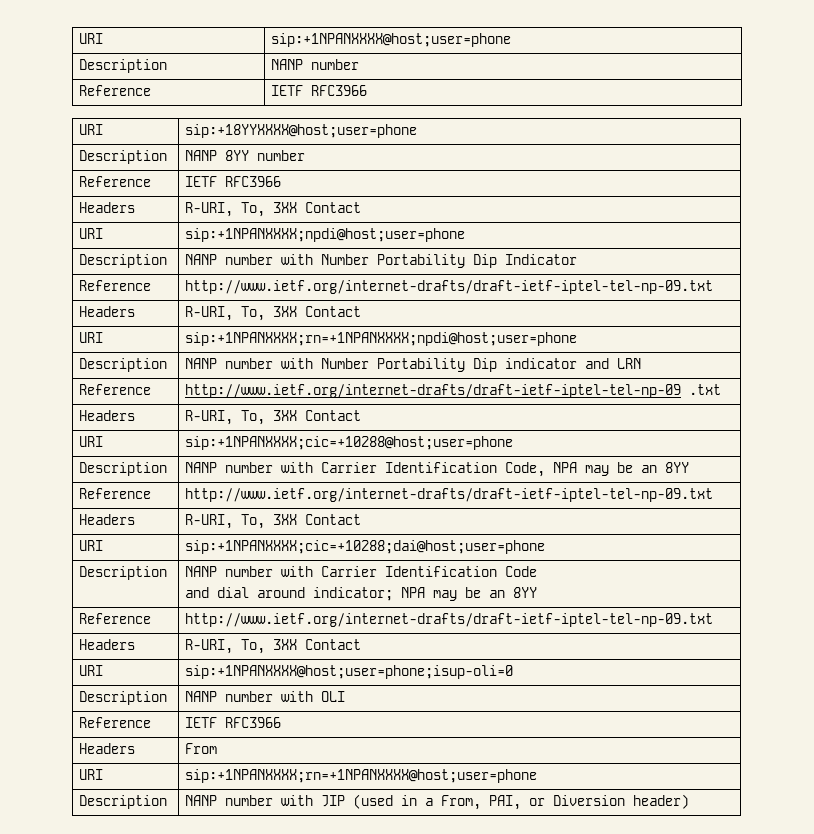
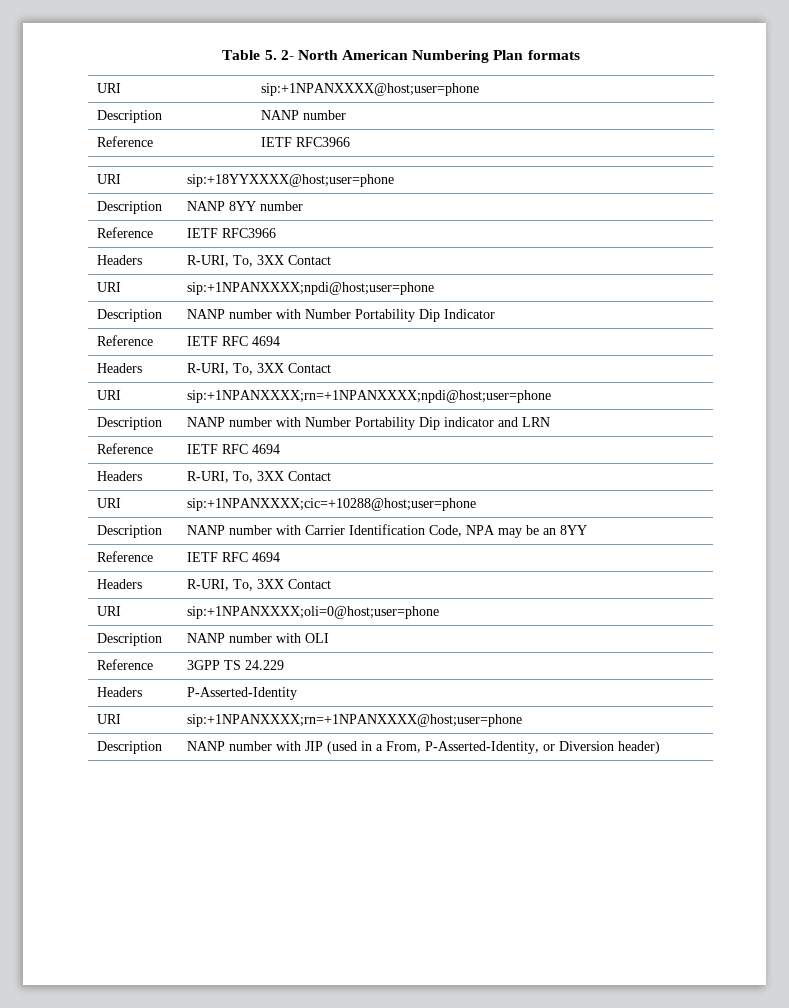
(79, 38) none -> [222,50,580,63] Table 5. 2- North American Numbering Plan formats //
[185,280,714,294] http://www.ietf.org/internet-drafts/draft-ietf-iptel-tel-np-09.txt -> [187,336,281,346] IETF RFC 4694
[185,384,722,398] http://www.ietf.org/internet-drafts/draft-ietf-iptel-tel-np-09 .txt -> [187,444,281,454] IETF RFC 4694
[185,488,714,502] [79,514,136,525] [185,514,362,529] [79,540,104,551] [185,540,546,554] [79,566,168,580] [185,566,538,577] [185,587,538,601] [79,613,152,624] [185,613,714,627] [79,639,136,650] [185,639,362,654] [79,665,104,676] [185,665,514,679] http://www.ietf.org/internet-drafts/draft-ietf-iptel-tel-np-09.txt // Headers | R-URI, To, 3XX Contact // URI | sip:+1NPANXXXX;cic=+10288;dai@host;user=phone // Description | NANP number with Carrier Identification Code // and dial around indicator; NPA may be an 8YY // Reference | http://www.ietf.org/internet-drafts/draft-ietf-iptel-tel-np-09.txt // Headers | R-URI, To, 3XX Contact // URI | sip:+1NPANXXXX@host;user=phone;isup-oli=0 -> [187,552,281,562] [97,579,143,589] [187,579,332,591] [97,606,122,616] [187,606,440,619] IETF RFC 4694 // Headers | R-URI, To, 3XX Contact // URI | sip:+1NPANXXXX;oli=0@host;user=phone
[185,717,282,728] [79,743,136,754] [185,743,218,754] IETF RFC3966 // Headers | From -> [187,660,285,670] [97,687,143,697] [187,687,298,700] 3GPP TS 24.229 // Headers | P-Asserted-Identity
[489,795,522,810] PAI, -> [425,741,540,754] P-Asserted-Identity,

